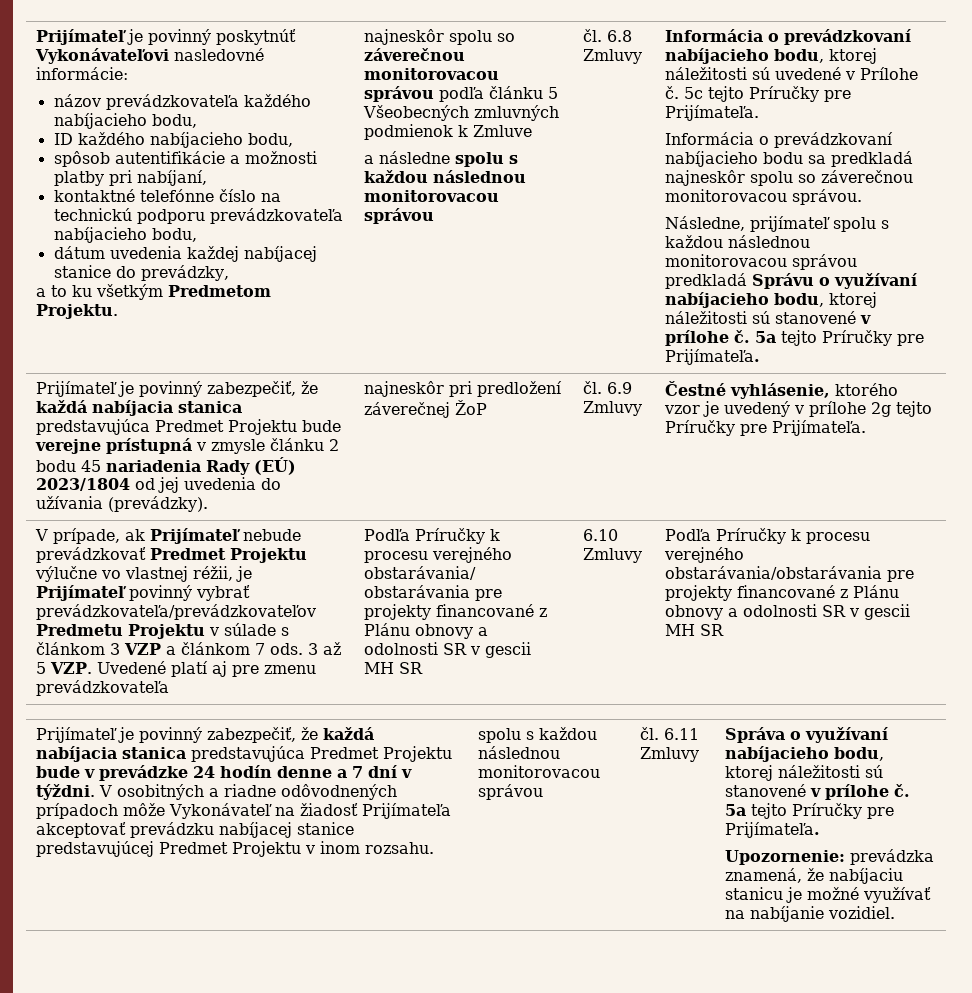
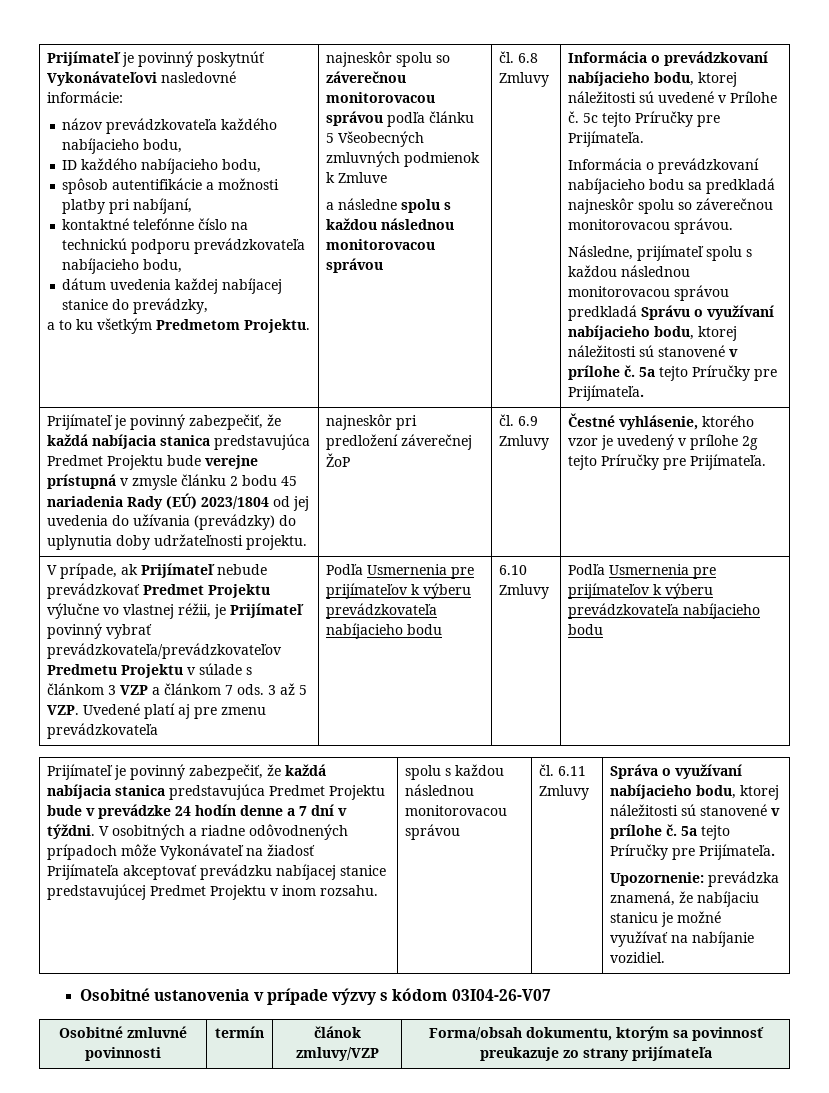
[108,496,209,512] (prevádzky). -> [194,514,297,530] [47,534,308,550] (prevádzky) do uplynutia doby udržateľnosti projektu.
[415,528,501,544] [364,547,513,563] [364,566,477,580] [364,585,503,601] [364,604,548,620] [364,623,489,639] [364,642,532,658] [364,662,424,674] [583,529,619,541] [583,548,643,563] [665,528,871,544] [664,547,745,563] [665,566,915,582] [665,585,900,601] [665,604,911,620] [665,624,725,636] Príručky k procesu verejného obstarávania/ obstarávania pre projekty financované z Plánu obnovy a odolnosti SR v gescii MH SR | 6.10 Zmluvy | Podľa Príručky k procesu verejného obstarávania/obstarávania pre projekty financované z Plánu obnovy a odolnosti SR v gescii MH SR -> [367,564,475,579] [326,583,472,599] [326,603,438,619] [326,623,443,639] [499,565,528,575] [499,584,550,599] [568,564,717,579] [568,583,714,599] [568,603,761,619] [568,624,604,635] Usmernenia pre prijímateľov k výberu prevádzkovateľa nabíjacieho bodu | 6.10 Zmluvy | Podľa Usmernenia pre prijímateľov k výberu prevádzkovateľa nabíjacieho bodu
(896, 912) none -> [80,988,551,1005] [59,1026,187,1038] [85,1047,161,1061] [215,1026,264,1038] [313,1026,361,1038] [295,1047,379,1061] [428,1026,764,1041] [479,1046,712,1061] // Osobitné ustanovenia v prípade výzvy s kódom 03I04-26-V07 // Osobitné zmluvné povinnosti | termín | článok zmluvy/VZP | Forma/obsah dokumentu, ktorým sa povinnosť preukazuje zo strany prijímateľa

